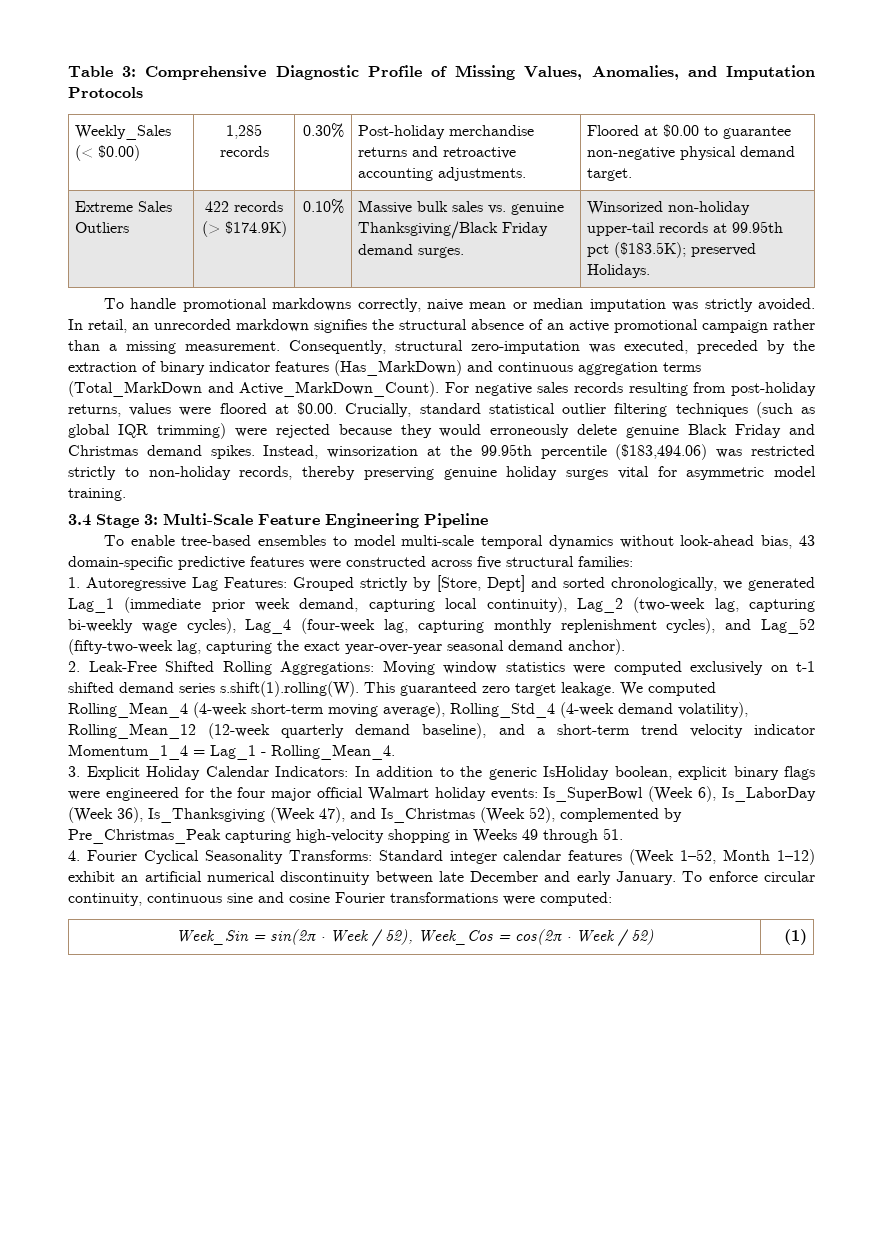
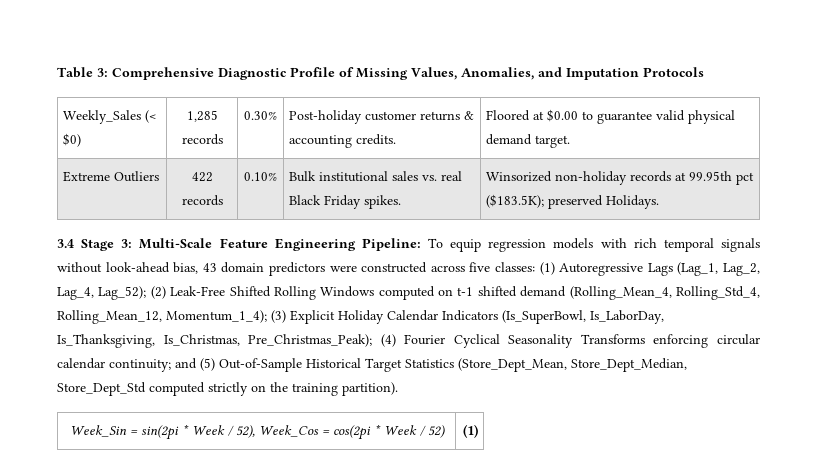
[98,145,141,161] $0.00) -> [62,133,81,147] $0)
[449,125,535,136] [358,146,517,159] [358,167,527,181] merchandise returns and retroactive accounting adjustments. -> [364,111,474,121] [288,134,396,148] customer returns & accounting credits.
[587,147,676,160] non-negative -> [655,110,685,121] valid
[138,201,173,212] Sales -> (110, 176) none
[201,221,287,237] (> $174.9K) -> (223, 200) none
[358,200,565,215] [358,221,549,239] [358,244,465,258] Massive bulk sales vs. genuine Thanksgiving/Black Friday demand surges. -> [288,171,462,182] [288,195,401,209] Bulk institutional sales vs. real Black Friday spikes.
[587,222,656,236] upper-tail -> (627, 178) none
[103,298,815,312] [68,319,815,333] [68,340,815,354] [68,360,701,376] [68,381,816,397] [68,402,816,418] [68,423,815,439] [68,444,816,460] [68,466,816,480] [68,488,126,501] // To handle promotional markdowns correctly, naive mean or median imputation was strictly avoided. In retail, an unrecorded markdown signifies the structural absence of an active promotional campaign rather than a missing measurement. Consequently, structural zero-imputation was executed, preceded by the extraction of binary indicator features (Has_MarkDown) and continuous aggregation terms (Total_MarkDown and Active_MarkDown_Count). For negative sales records resulting from post-holiday returns, values were floored at $0.00. Crucially, standard statistical outlier filtering techniques (such as global IQR trimming) were rejected because they would erroneously delete genuine Black Friday and Christmas demand spikes. Instead, winsorization at the 99.95th percentile ($183,494.06) was restricted strictly to non-holiday records, thereby preserving genuine holiday surges vital for asymmetric model training. -> (659, 202) none
[424,513,488,528] [103,535,613,549] Pipeline // To enable tree-based ensembles to model multi-scale temporal dynamics -> [361,238,760,252] Pipeline: To equip regression models with rich temporal signals
[68,556,304,570] domain-specific predictive features -> [221,262,325,276] domain predictors
[506,556,633,567] [68,575,816,592] [68,597,816,613] [68,618,816,634] [68,639,625,655] [68,660,815,675] [68,681,716,697] [68,702,748,718] [68,723,816,739] [68,744,395,760] [68,766,815,780] [68,786,816,802] [68,807,682,823] [68,828,623,844] [68,849,815,865] [68,871,815,885] [68,892,612,906] structural families: // 1. Autoregressive Lag Features: Grouped strictly by [Store, Dept] and sorted chronologically, we generated Lag_1 (immediate prior week demand, capturing local continuity), Lag_2 (two-week lag, capturing bi-weekly wage cycles), Lag_4 (four-week lag, capturing monthly replenishment cycles), and Lag_52 (fifty-two-week lag, capturing the exact year-over-year seasonal demand anchor). // 2. Leak-Free Shifted Rolling Aggregations: Moving window statistics were computed exclusively on t-1 shifted demand series s.shift(1).rolling(W). This guaranteed zero target leakage. We computed Rolling_Mean_4 (4-week short-term moving average), Rolling_Std_4 (4-week demand volatility), Rolling_Mean_12 (12-week quarterly demand baseline), and a short-term trend velocity indicator Momentum_1_4 = Lag_1 - Rolling_Mean_4. // 3. Explicit Holiday Calendar Indicators: In addition to the generic IsHoliday boolean, explicit binary flags were engineered for the four major official Walmart holiday events: Is_SuperBowl (Week 6), Is_LaborDay (Week 36), Is_Thanksgiving (Week 47), and Is_Christmas (Week 52), complemented by Pre_Christmas_Peak capturing high-velocity shopping in Weeks 49 through 51. // 4. Fourier Cyclical Seasonality Transforms: Standard integer calendar features (Week 1–52, Month 1–12) exhibit an artificial numerical discontinuity between late December and early January. To enforce circular continuity, continuous sine and cosine Fourier transformations were computed: -> [495,262,761,276] [57,286,760,300] [57,310,664,324] [57,334,760,348] [57,358,687,372] [57,382,398,396] classes: (1) Autoregressive Lags (Lag_1, Lag_2, Lag_4, Lag_52); (2) Leak-Free Shifted Rolling Windows computed on t-1 shifted demand (Rolling_Mean_4, Rolling_Std_4, Rolling_Mean_12, Momentum_1_4); (3) Explicit Holiday Calendar Indicators (Is_SuperBowl, Is_LaborDay, Is_Thanksgiving, Is_Christmas, Pre_Christmas_Peak); (4) Fourier Cyclical Seasonality Transforms enforcing circular calendar continuity; and (5) Out-of-Sample Historical Target Statistics (Store_Dept_Mean, Store_Dept_Median, Store_Dept_Std computed strictly on the training partition).
[269,929,325,945] sin(2π · -> [140,424,189,440] sin(2pi *
[514,929,571,945] cos(2π · -> [332,424,381,440] cos(2pi *

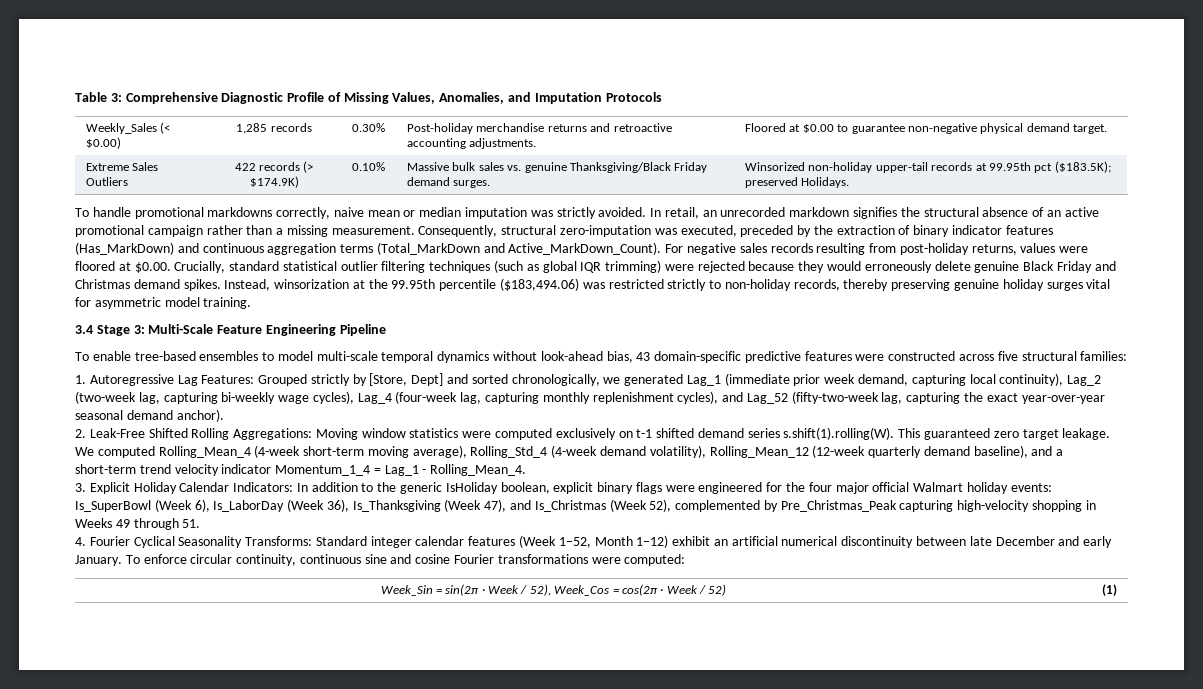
[62,133,81,147] $0) -> [86,137,122,149] $0.00)
[364,111,474,121] [288,134,396,148] customer returns & accounting credits. -> [476,123,672,132] [407,138,537,149] merchandise returns and retroactive accounting adjustments.
[655,110,685,121] valid -> [907,123,977,134] non-negative
(110, 176) none -> [132,162,159,171] Sales
(223, 200) none -> [303,161,314,173] [249,176,299,188] (> $174.9K)
[288,171,462,182] [288,195,401,209] Bulk institutional sales vs. real Black Friday spikes. -> [407,162,708,173] [407,177,491,188] Massive bulk sales vs. genuine Thanksgiving/Black Friday demand surges.
(627, 178) none -> [875,162,928,173] upper-tail
(659, 202) none -> [75,207,1099,219] [75,225,1053,237] [75,242,1089,255] [75,260,1116,273] [75,278,1111,291] [75,297,252,309] // To handle promotional markdowns correctly, naive mean or median imputation was strictly avoided. In retail, an unrecorded markdown signifies the structural absence of an active promotional campaign rather than a missing measurement. Consequently, structural zero-imputation was executed, preceded by the extraction of binary indicator features (Has_MarkDown) and continuous aggregation terms (Total_MarkDown and Active_MarkDown_Count). For negative sales records resulting from post-holiday returns, values were floored at $0.00. Crucially, standard statistical outlier filtering techniques (such as global IQR trimming) were rejected because they would erroneously delete genuine Black Friday and Christmas demand spikes. Instead, winsorization at the 99.95th percentile ($183,494.06) was restricted strictly to non-holiday records, thereby preserving genuine holiday surges vital for asymmetric model training.
[361,238,760,252] Pipeline: To equip regression models with rich temporal signals -> [339,324,386,336] [75,351,490,363] Pipeline // To enable tree-based ensembles to model multi-scale temporal dynamics
[221,262,325,276] domain predictors -> [654,351,852,363] domain-specific predictive features
[495,262,761,276] [57,286,760,300] [57,310,664,324] [57,334,760,348] [57,358,687,372] [57,382,398,396] classes: (1) Autoregressive Lags (Lag_1, Lag_2, Lag_4, Lag_52); (2) Leak-Free Shifted Rolling Windows computed on t-1 shifted demand (Rolling_Mean_4, Rolling_Std_4, Rolling_Mean_12, Momentum_1_4); (3) Explicit Holiday Calendar Indicators (Is_SuperBowl, Is_LaborDay, Is_Thanksgiving, Is_Christmas, Pre_Christmas_Peak); (4) Fourier Cyclical Seasonality Transforms enforcing circular calendar continuity; and (5) Out-of-Sample Historical Target Statistics (Store_Dept_Mean, Store_Dept_Median, Store_Dept_Std computed strictly on the training partition). -> [1021,351,1128,361] [75,373,1102,386] [75,391,1105,404] [75,409,224,422] [75,427,1111,440] [75,445,1064,458] [75,464,527,476] [75,482,1052,494] [75,499,1096,512] [75,518,201,530] [75,535,1113,548] [75,554,686,566] structural families: // 1. Autoregressive Lag Features: Grouped strictly by [Store, Dept] and sorted chronologically, we generated Lag_1 (immediate prior week demand, capturing local continuity), Lag_2 (two-week lag, capturing bi-weekly wage cycles), Lag_4 (four-week lag, capturing monthly replenishment cycles), and Lag_52 (fifty-two-week lag, capturing the exact year-over-year seasonal demand anchor). // 2. Leak-Free Shifted Rolling Aggregations: Moving window statistics were computed exclusively on t-1 shifted demand series s.shift(1).rolling(W). This guaranteed zero target leakage. We computed Rolling_Mean_4 (4-week short-term moving average), Rolling_Std_4 (4-week demand volatility), Rolling_Mean_12 (12-week quarterly demand baseline), and a short-term trend velocity indicator Momentum_1_4 = Lag_1 - Rolling_Mean_4. // 3. Explicit Holiday Calendar Indicators: In addition to the generic IsHoliday boolean, explicit binary flags were engineered for the four major official Walmart holiday events: Is_SuperBowl (Week 6), Is_LaborDay (Week 36), Is_Thanksgiving (Week 47), and Is_Christmas (Week 52), complemented by Pre_Christmas_Peak capturing high-velocity shopping in Weeks 49 through 51. // 4. Fourier Cyclical Seasonality Transforms: Standard integer calendar features (Week 1–52, Month 1–12) exhibit an artificial numerical discontinuity between late December and early January. To enforce circular continuity, continuous sine and cosine Fourier transformations were computed:
[140,424,189,440] sin(2pi * -> [445,584,485,596] sin(2π ·
[332,424,381,440] cos(2pi * -> [621,584,664,596] cos(2π ·

